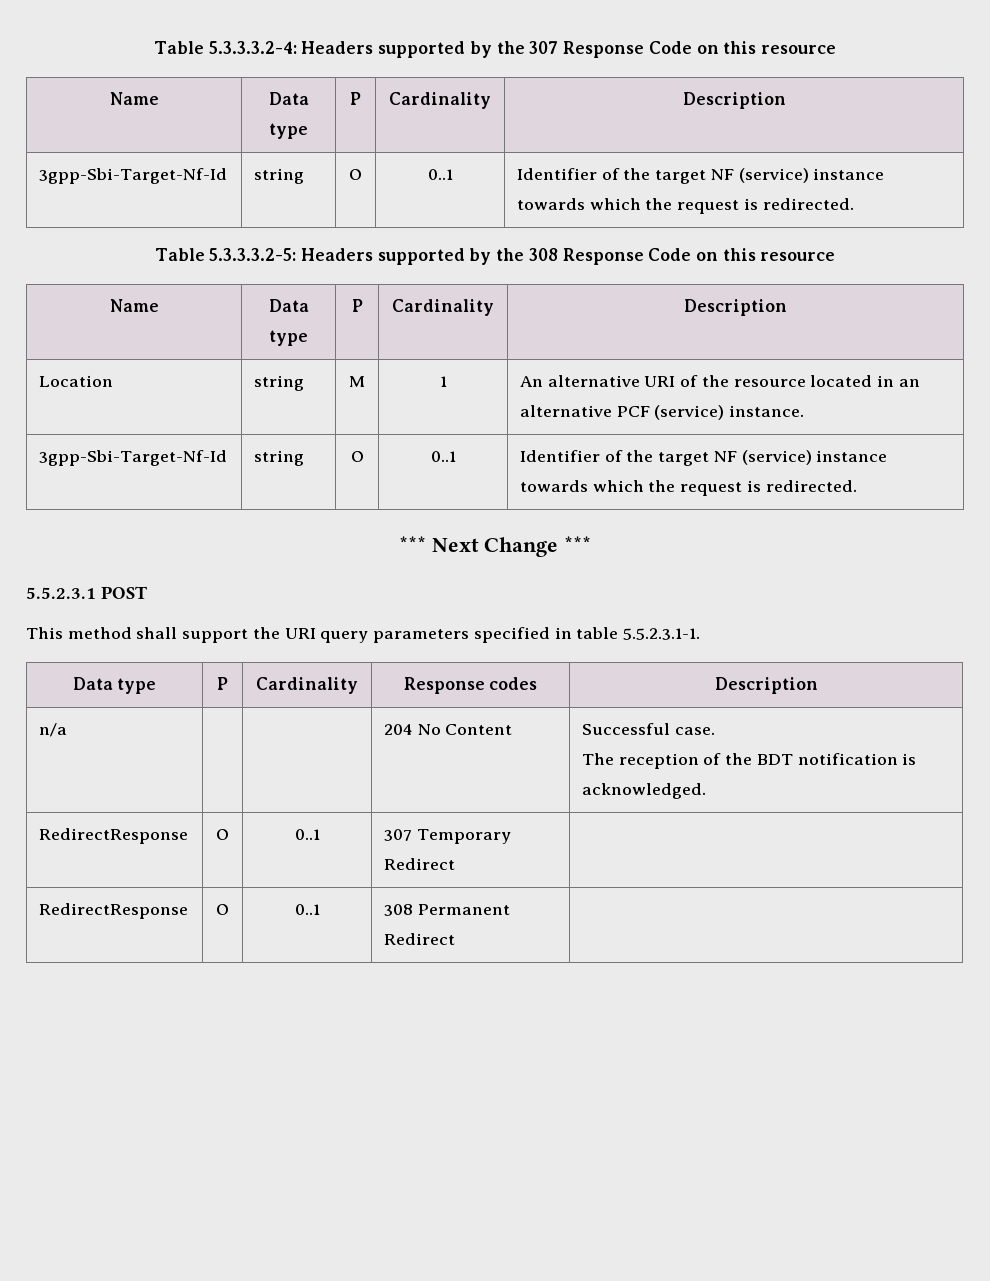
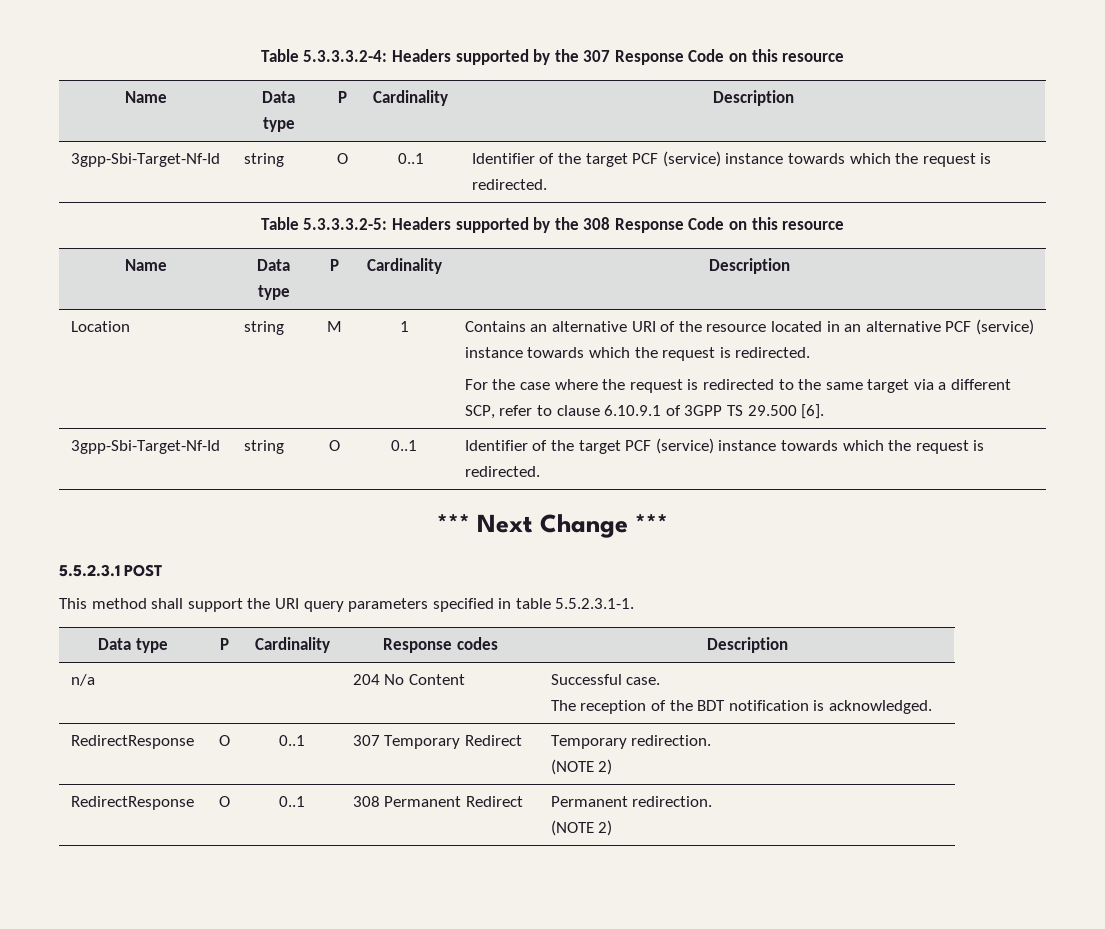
[710,169,734,180] NF -> [632,153,659,164] PCF
[520,376,544,387] An -> [464,321,548,332] Contains an
[729,405,805,417] [39,450,228,466] [254,450,305,466] [350,451,364,462] [430,451,456,462] [520,450,737,466] instance. // 3gpp-Sbi-Target-Nf-Id | string | O | 0..1 | Identifier of the target NF -> [464,347,811,361] [464,379,1012,393] [464,404,825,419] [70,440,220,454] [243,440,284,454] [329,440,340,451] [391,440,417,451] [464,440,652,454] instance towards which the request is redirected. // For the case where the request is redirected to the same target via a different SCP, refer to clause 6.10.9.1 of 3GPP TS 29.500 [6]. // 3gpp-Sbi-Target-Nf-Id | string | O | 0..1 | Identifier of the target PCF
(456, 864) none -> [550,735,712,749] [550,759,613,775] Temporary redirection. // (NOTE 2)
(456, 939) none -> [550,796,713,807] [550,820,613,836] Permanent redirection. // (NOTE 2)

